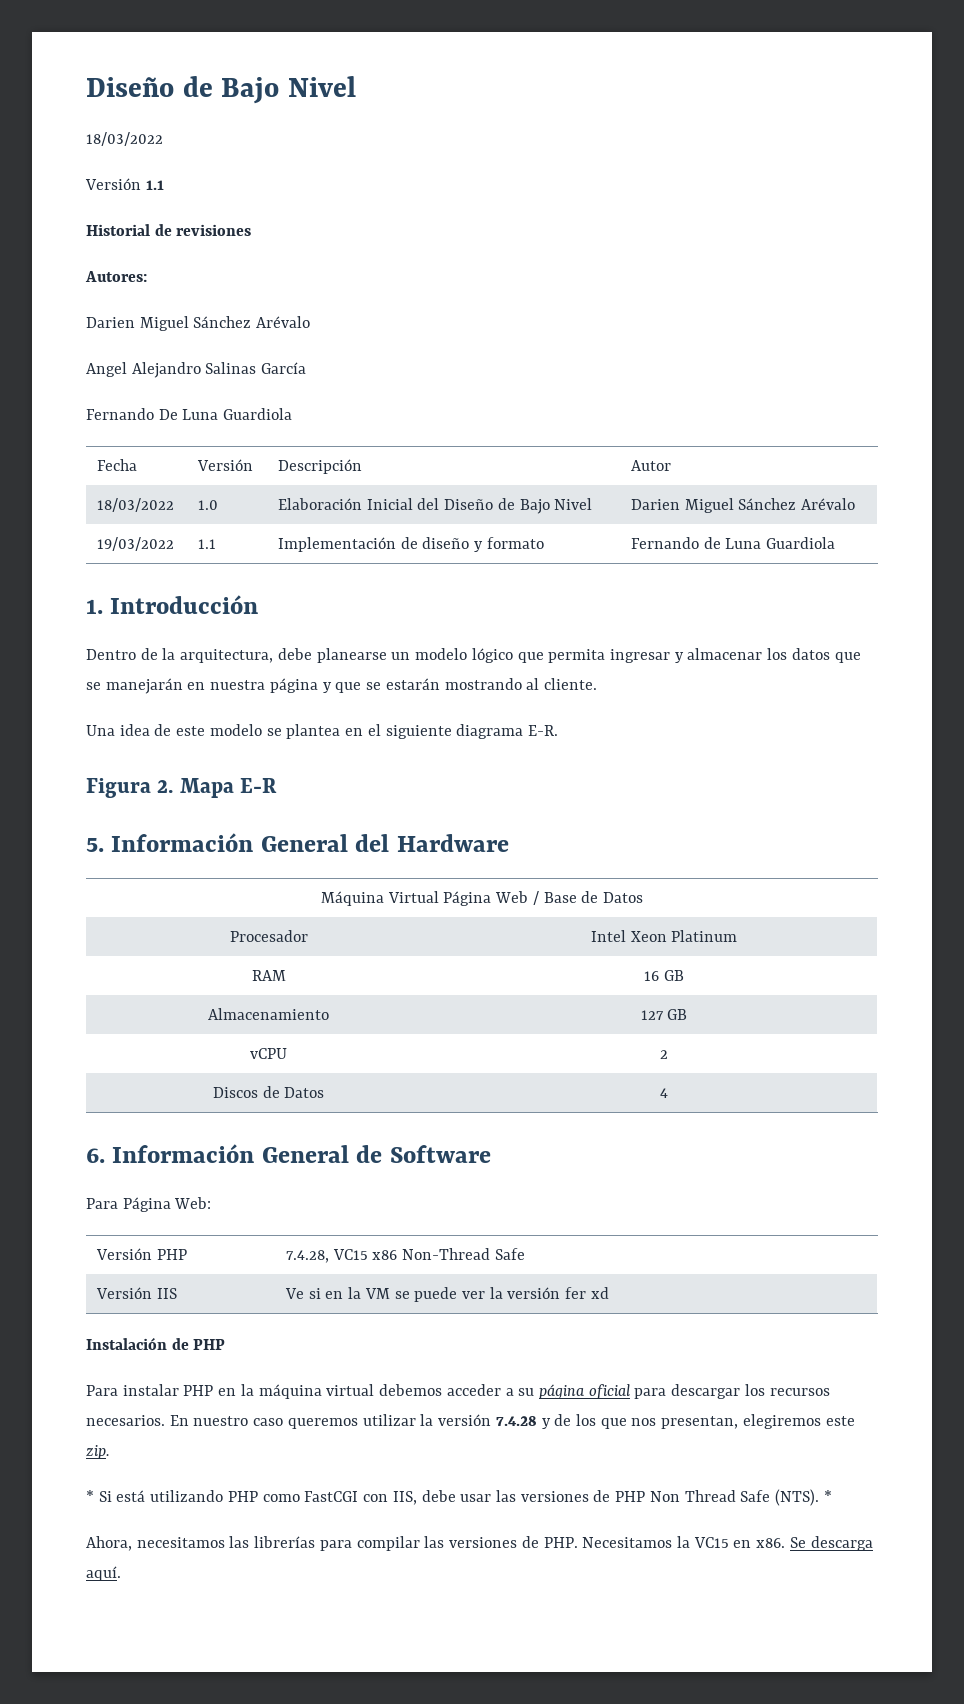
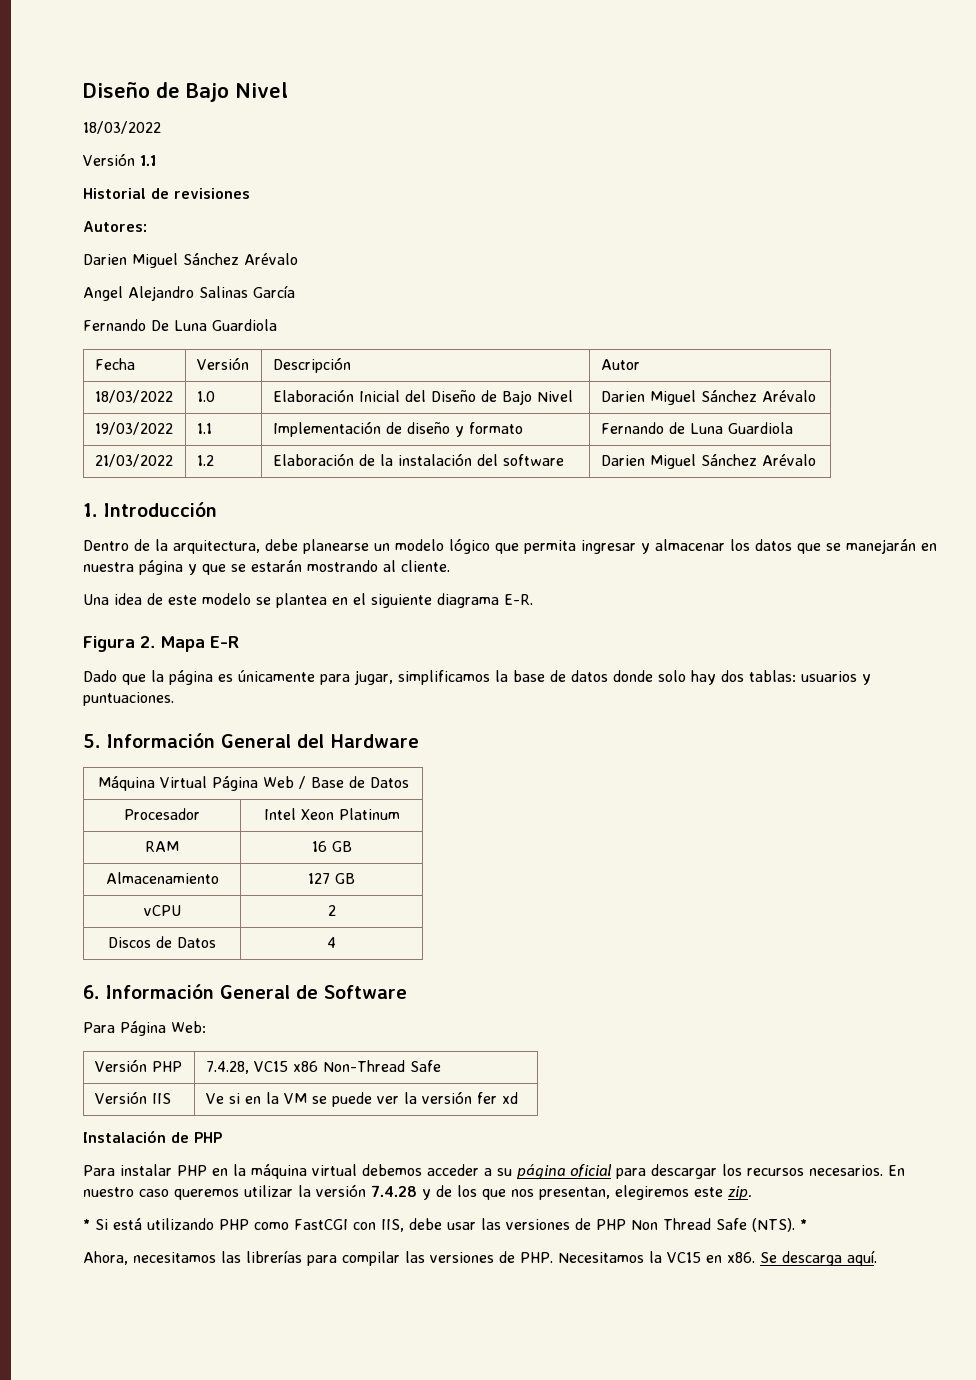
(836, 543) none -> [94,454,173,467] [196,455,214,466] [272,453,564,466] [600,454,816,469] // 21/03/2022 | 1.2 | Elaboración de la instalación del software | Darien Miguel Sánchez Arévalo
(278, 785) none -> [83,670,871,685] [83,692,174,706] // Dado que la página es únicamente para jugar, simplificamos la base de datos donde solo hay dos tablas: usuarios y puntuaciones.

